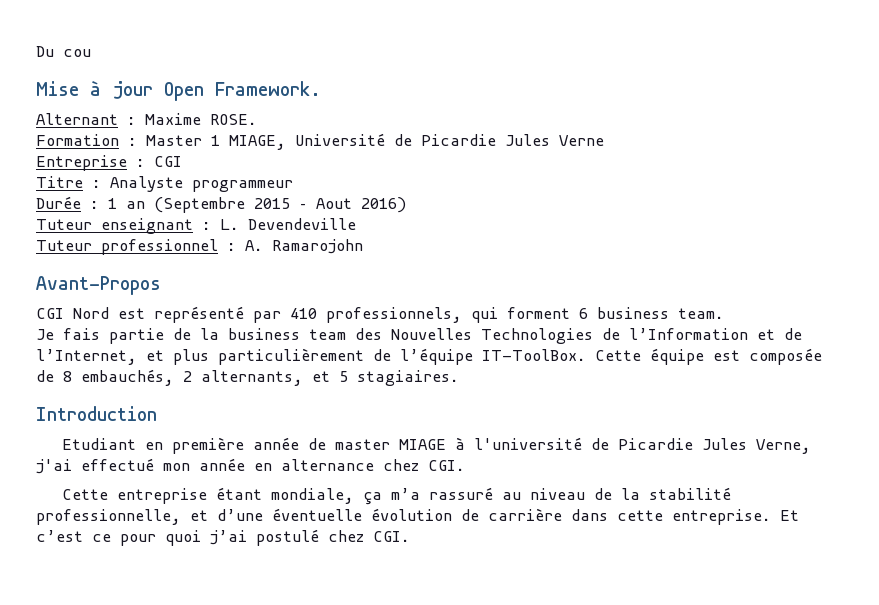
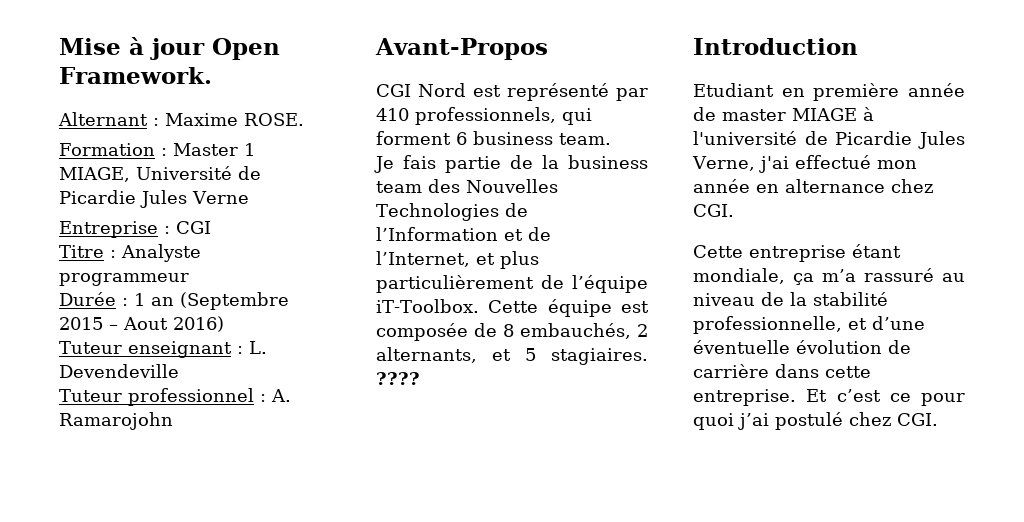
[36,46,91,57] Du cou // -> (59, 46) none
[482,349,586,361] IT-ToolBox. -> [376,299,479,313] iT-Toolbox.
(459, 378) none -> [376,372,420,385] ????

